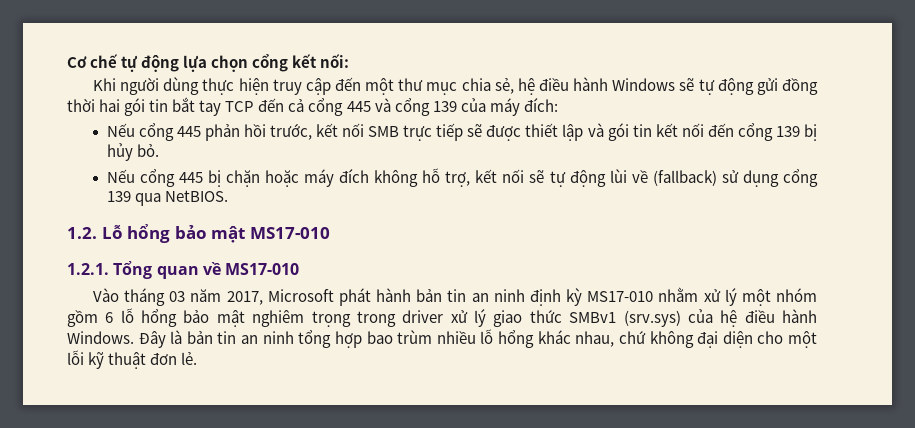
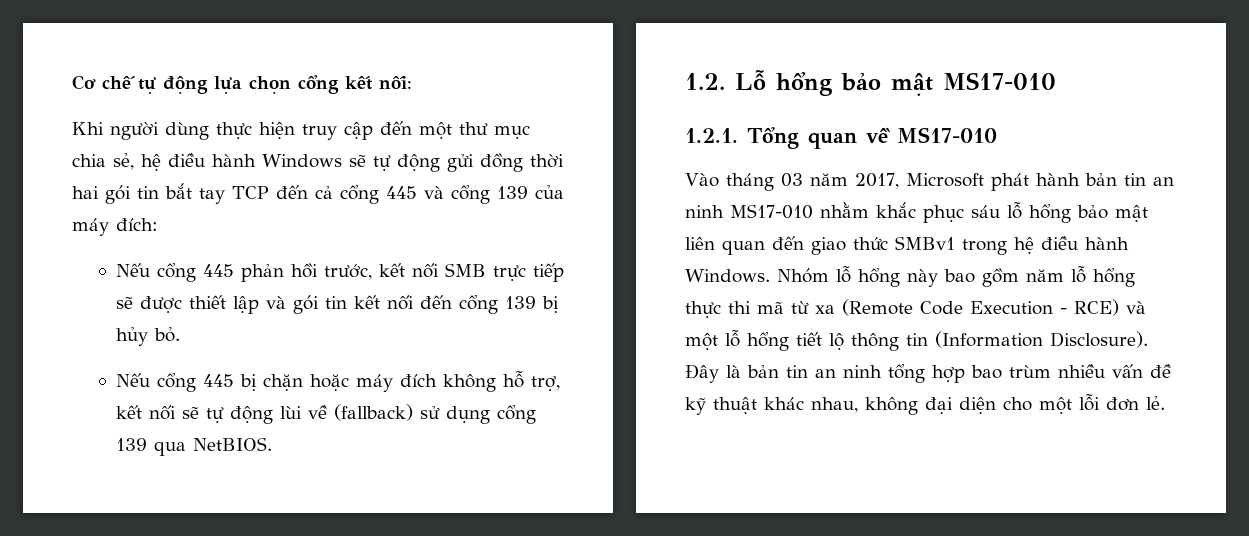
[529,287,818,306] [67,308,487,327] định kỳ MS17-010 nhằm xử lý một nhóm gồm 6 lỗ hổng bảo mật nghiêm trọng trong driver xử lý -> [730,202,1148,223] [685,236,804,255] MS17-010 nhằm khắc phục sáu lỗ hổng bảo mật liên quan đến
[623,309,713,327] (srv.sys) của -> [962,239,1007,255] trong
(134, 337) none -> [777,266,1135,287] [685,299,1146,319] [685,330,1148,351] Nhóm lỗ hổng này bao gồm năm lỗ hổng thực thi mã từ xa (Remote Code Execution - RCE) và một lỗ hổng tiết lộ thông tin (Information Disclosure).
[480,329,535,348] lỗ hổng -> [1112,364,1171,378] [685,397,757,415] vấn đề kỹ thuật
[618,331,646,344] chứ -> (858, 405) none
[88,352,147,369] kỹ thuật -> (1100, 402) none

